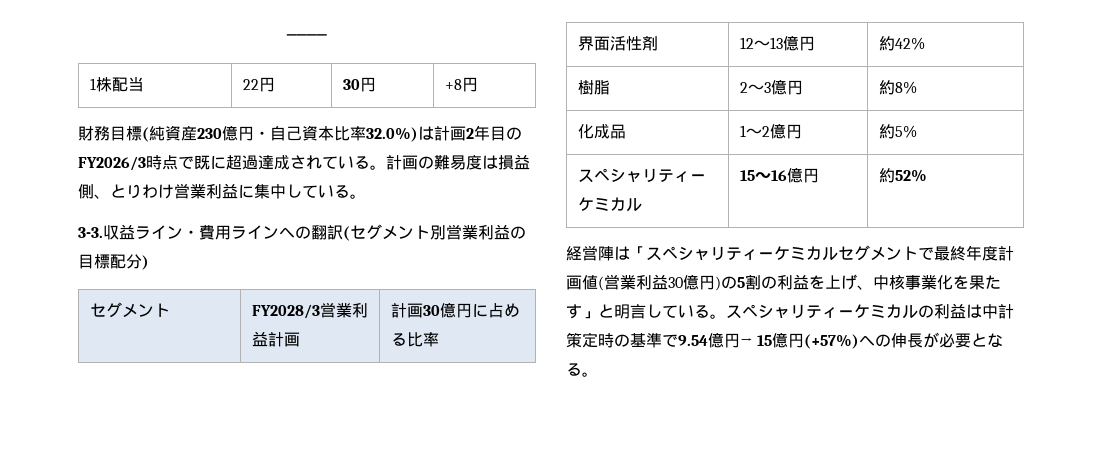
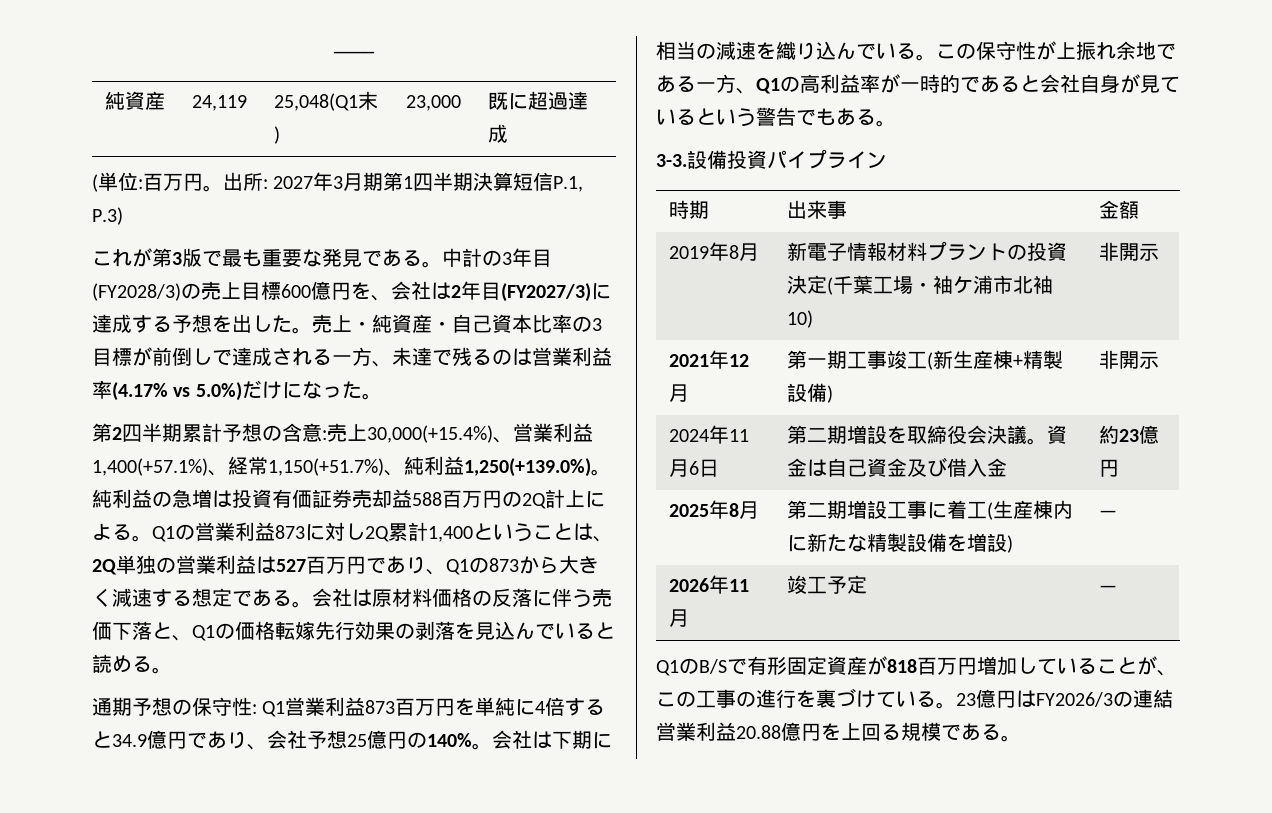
[89,77,144,92] [242,77,275,92] [342,77,376,92] [444,77,478,92] [78,125,522,142] [78,154,530,171] [78,183,366,199] [78,224,526,241] [78,254,149,270] [89,302,170,318] [251,302,368,319] [251,331,300,347] [390,302,520,318] [390,332,439,347] [577,36,658,51] [739,35,815,51] [878,36,925,51] [577,80,610,95] [739,79,803,95] [878,80,917,95] [577,124,626,139] [739,123,802,139] [878,124,917,139] [577,168,706,183] [577,197,642,212] [739,167,819,183] [878,168,927,183] [566,245,1014,261] [566,274,1001,291] [566,303,1014,319] [566,332,1004,349] 1株配当 | 22円 | 30円 | +8円 // 財務目標(純資産230億円・自己資本比率32.0%)は計画2年目のFY2026/3時点で既に超過達成されている。計画の難易度は損益側、とりわけ営業利益に集中している。 // 3-3.収益ライン・費用ラインへの翻訳(セグメント別営業利益の目標配分) // セグメント | FY2028/3営業利益計画 | 計画30億円に占める比率 // 界面活性剤 | 12〜13億円 | 約42% // 樹脂 | 2〜3億円 | 約8% // 化成品 | 1〜2億円 | 約5% // スペシャリティーケミカル | 15〜16億円 | 約52% // 経営陣は「スペシャリティーケミカルセグメントで最終年度計画値(営業利益30億円)の5割の利益を上げ、中核事業化を果たす」と明言している。スペシャリティーケミカルの利益は中計策定時の基準で9.54億円→ 15億円(+57%)への伸長が必要とな -> [104,91,165,110] [191,95,247,111] [273,91,378,111] [273,126,280,144] [405,95,461,111] [487,91,588,110] [487,124,508,143] [92,172,584,192] [92,207,123,225] [92,248,552,268] [92,281,611,302] [92,314,602,334] [92,347,612,367] [92,380,382,401] [92,423,593,443] [92,456,611,477] [92,489,605,509] [92,522,613,542] [92,555,599,575] [92,588,612,608] [92,621,615,641] [92,654,172,674] [92,697,606,717] [92,730,612,750] [656,41,1176,61] [656,74,1180,94] [656,107,896,127] [656,149,887,169] [668,200,709,219] [786,200,847,219] [1098,200,1139,219] [668,242,759,261] [786,241,1067,261] [786,275,1053,295] [786,310,813,328] [1098,242,1159,261] [668,350,749,369] [668,384,689,402] [786,350,1063,370] [786,383,833,403] [1098,350,1159,369] [668,425,749,444] [668,459,719,477] [786,425,1067,445] [786,457,1007,477] [1098,425,1159,444] [1098,459,1119,477] [668,500,759,519] [786,500,1073,520] [786,533,1013,553] [1098,510,1117,517] [668,575,749,594] [668,609,689,627] [786,575,867,594] [1098,585,1117,592] [656,656,1177,676] [656,688,1173,709] [656,722,981,741] 純資産 | 24,119 | 25,048(Q1末) | 23,000 | 既に超過達成 // (単位:百万円。出所: 2027年3月期第1四半期決算短信P.1, P.3) // これが第3版で最も重要な発見である。中計の3年目(FY2028/3)の売上目標600億円を、会社は2年目(FY2027/3)に達成する予想を出した。売上・純資産・自己資本比率の3目標が前倒しで達成される一方、未達で残るのは営業利益率(4.17% vs 5.0%)だけになった。 // 第2四半期累計予想の含意:売上30,000(+15.4%)、営業利益1,400(+57.1%)、経常1,150(+51.7%)、純利益1,250(+139.0%)。純利益の急増は投資有価証券売却益588百万円の2Q計上による。Q1の営業利益873に対し2Q累計1,400ということは、2Q単独の営業利益は527百万円であり、Q1の873から大きく減速する想定である。会社は原材料価格の反落に伴う売価下落と、Q1の価格転嫁先行効果の剥落を見込んでいると読める。 // 通期予想の保守性: Q1営業利益873百万円を単純に4倍すると34.9億円であり、会社予想25億円の140%。会社は下期に相当の減速を織り込んでいる。この保守性が上振れ余地である一方、Q1の高利益率が一時的であると会社自身が見ているという警告でもある。 // 3-3.設備投資パイプライン // 時期 | 出来事 | 金額 // 2019年8月 | 新電子情報材料プラントの投資決定(千葉工場・袖ケ浦市北袖10) | 非開示 // 2021年12月 | 第一期工事竣工(新生産棟+精製設備) | 非開示 // 2024年11月6日 | 第二期増設を取締役会決議。資金は自己資金及び借入金 | 約23億円 // 2025年8月 | 第二期増設工事に着工(生産棟内に新たな精製設備を増設) | — // 2026年11月 | 竣工予定 | — // Q1のB/Sで有形固定資産が818百万円増加していることが、この工事の進行を裏づけている。23億円はFY2026/3の連結営業利益20.88億円を上回る規模であ

